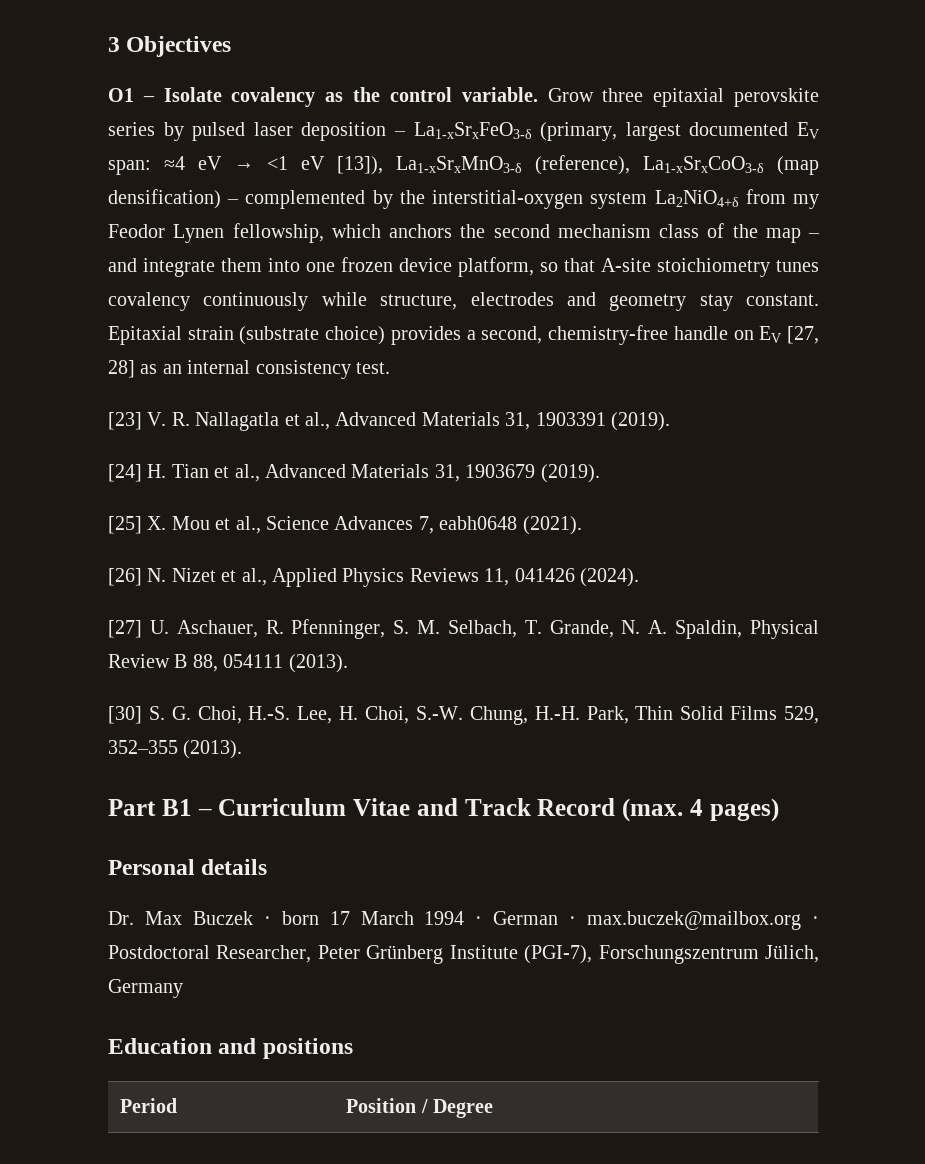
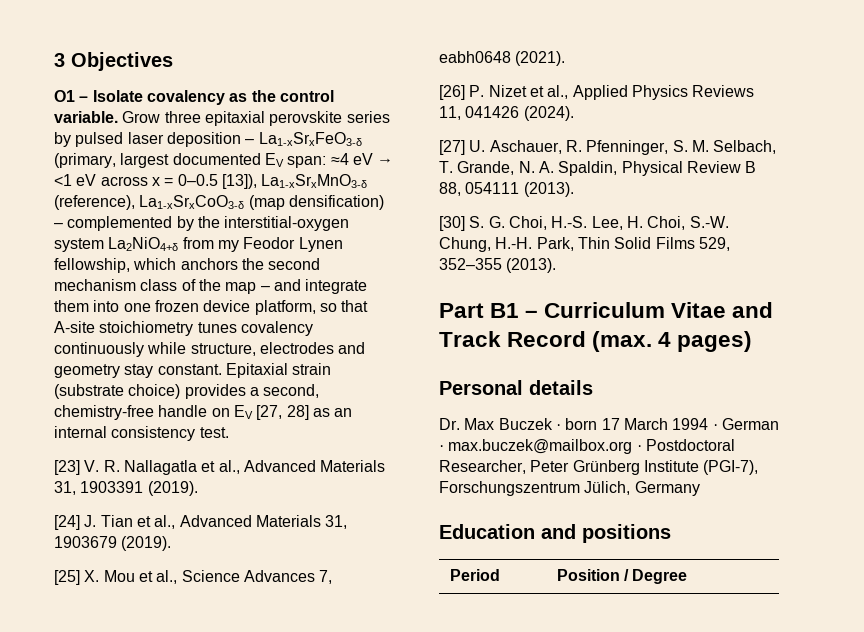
(325, 163) none -> [100,174,218,186] across x = 0–0.5
[147,464,167,478] H. -> [84,515,97,527] J.
[147,568,167,582] N. -> [469,85,485,97] P.

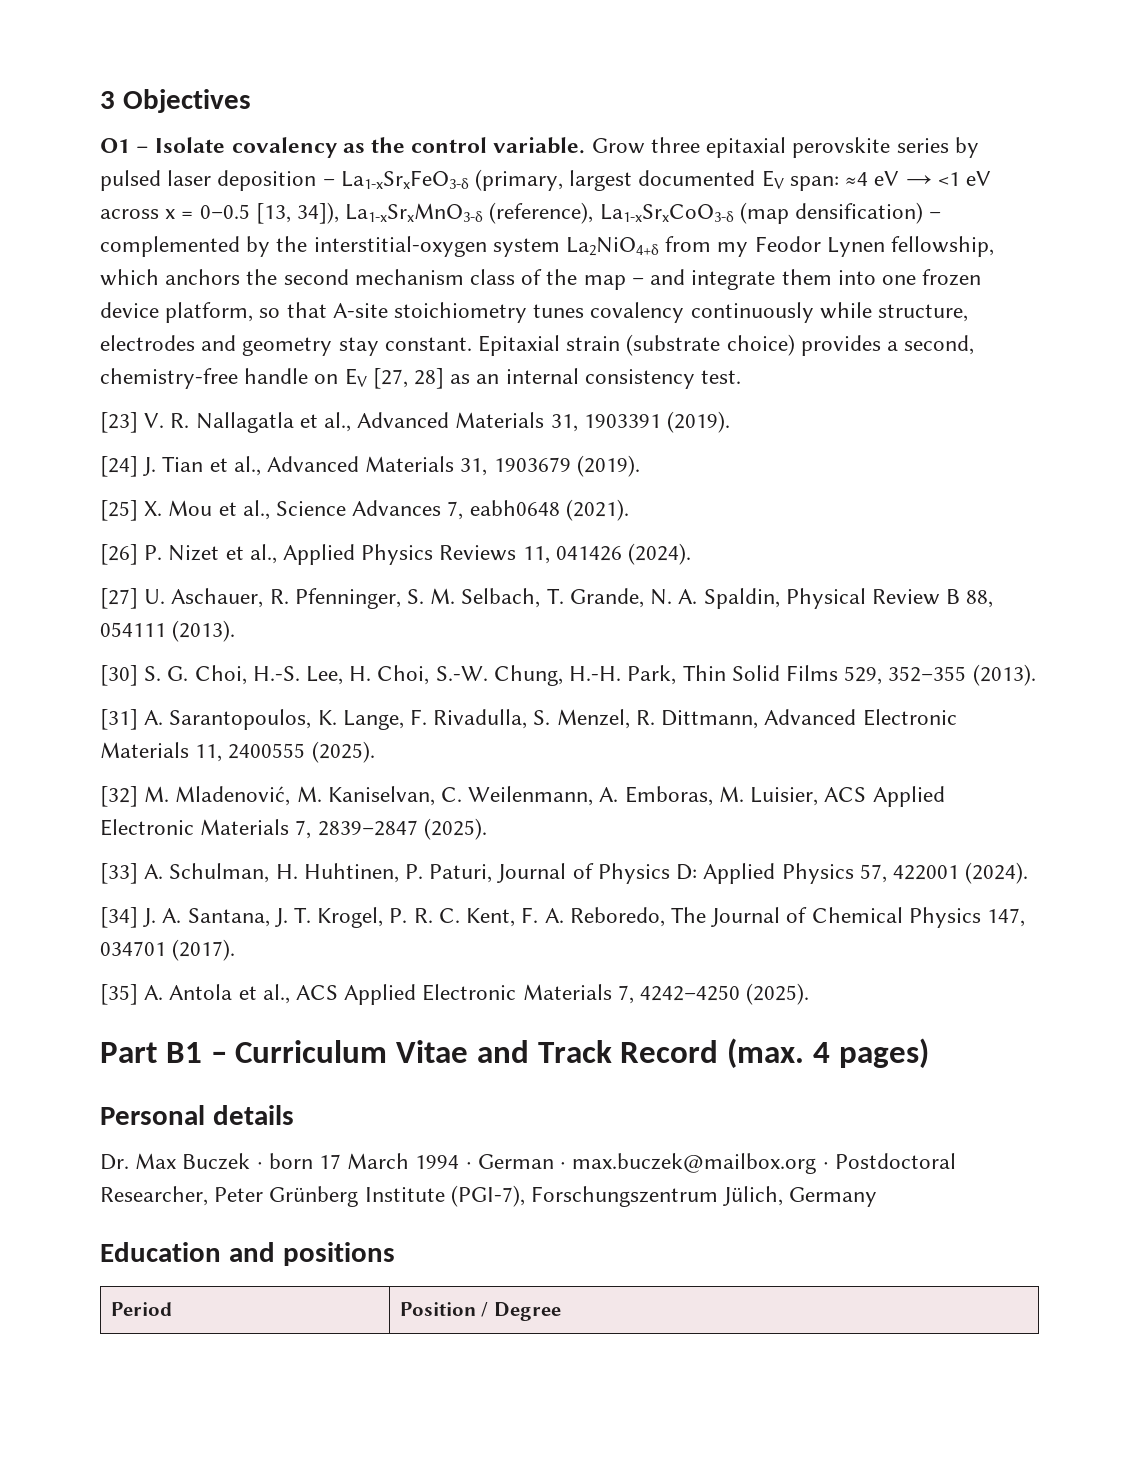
[221,174,257,189] [13]), -> [255,202,340,224] [13, 34]),
(557, 265) none -> [100,709,957,730] [100,741,375,763] [100,786,945,807] [100,818,487,840] [100,862,1029,884] [100,907,1025,928] [100,939,236,961] [100,983,810,1005] // [31] A. Sarantopoulos, K. Lange, F. Rivadulla, S. Menzel, R. Dittmann, Advanced Electronic Materials 11, 2400555 (2025). // [32] M. Mladenović, M. Kaniselvan, C. Weilenmann, A. Emboras, M. Luisier, ACS Applied Electronic Materials 7, 2839–2847 (2025). // [33] A. Schulman, H. Huhtinen, P. Paturi, Journal of Physics D: Applied Physics 57, 422001 (2024). // [34] J. A. Santana, J. T. Krogel, P. R. C. Kent, F. A. Reboredo, The Journal of Chemical Physics 147, 034701 (2017). // [35] A. Antola et al., ACS Applied Electronic Materials 7, 4242–4250 (2025).

